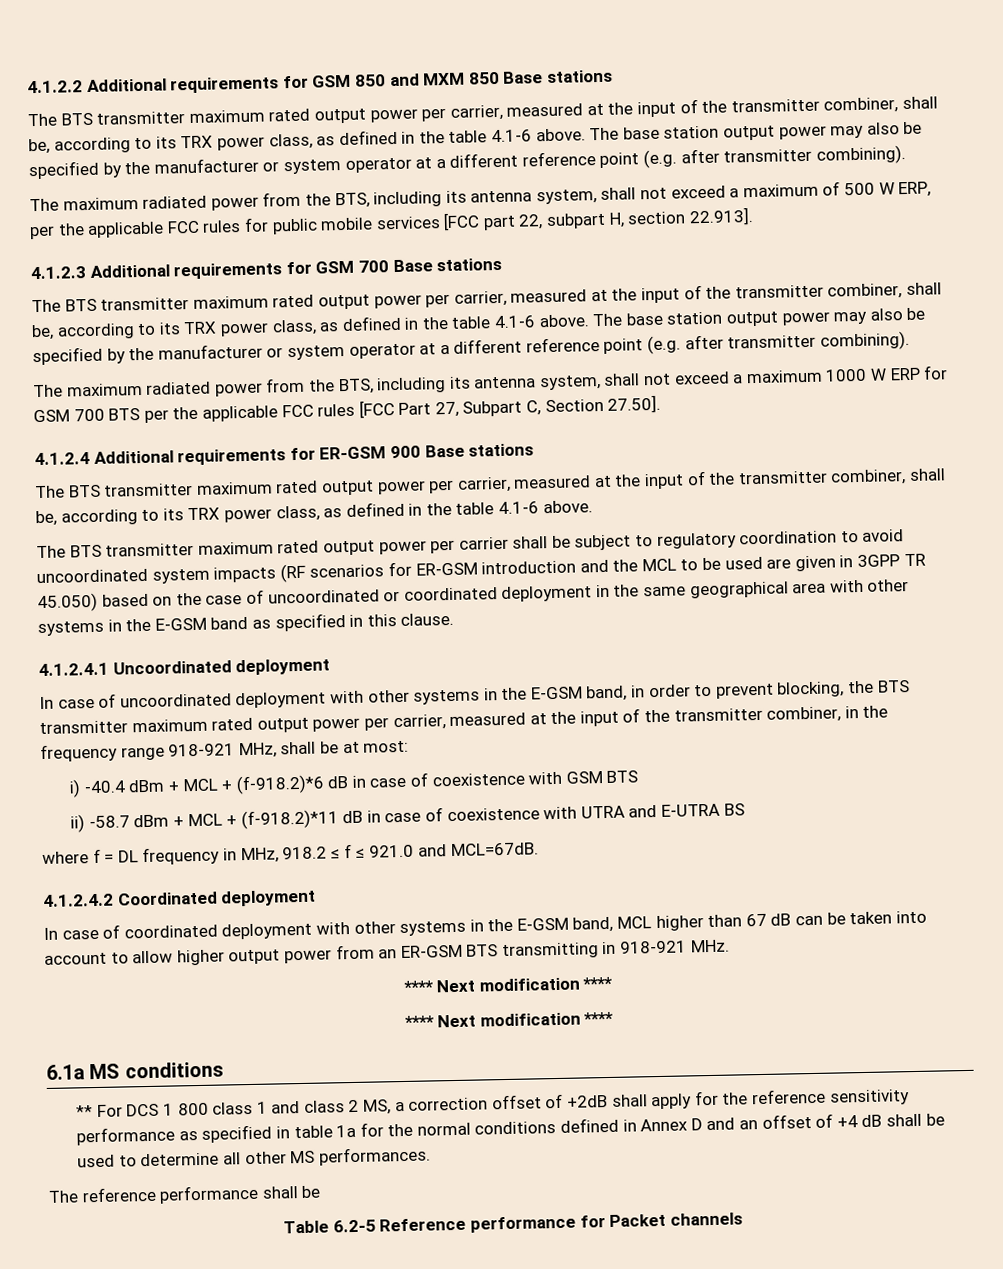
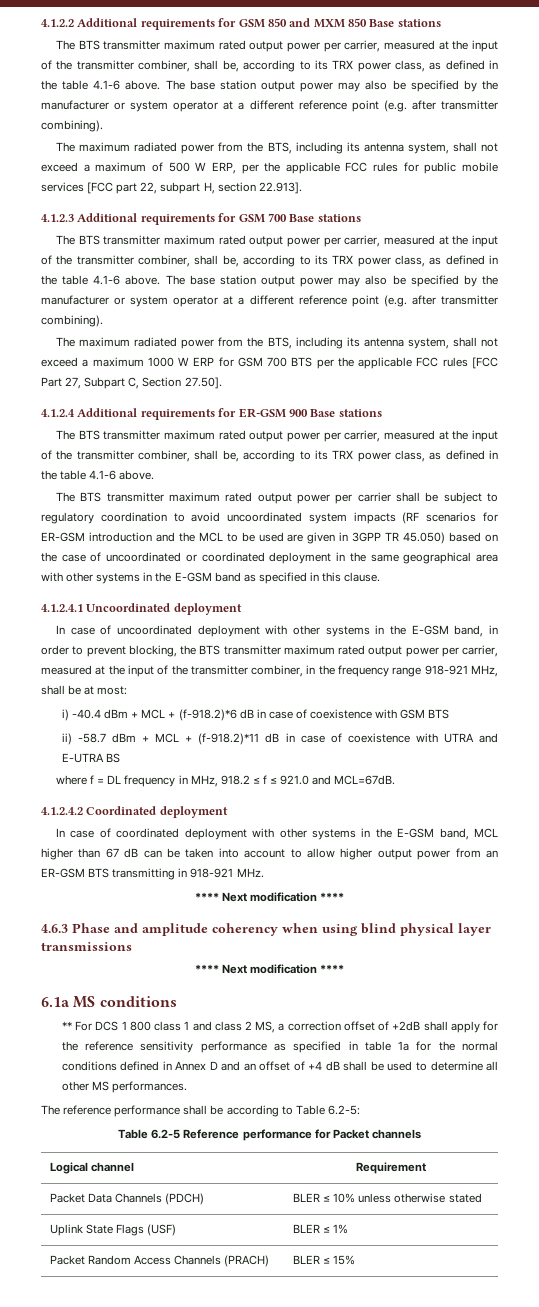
(613, 983) none -> [41,923,491,936] [41,942,132,951] // 4.6.3 Phase and amplitude coherency when using blind physical layer transmissions
(321, 1192) none -> [226,1105,360,1117] according to Table 6.2-5:
(743, 1219) none -> [50,1162,135,1174] [356,1162,427,1174] [50,1193,205,1205] [293,1193,482,1203] [50,1224,177,1236] [293,1224,349,1234] [50,1255,270,1267] [293,1255,356,1265] // Logical channel | Requirement // Packet Data Channels (PDCH) | BLER ≤ 10% unless otherwise stated // Uplink State Flags (USF) | BLER ≤ 1% // Packet Random Access Channels (PRACH) | BLER ≤ 15%

